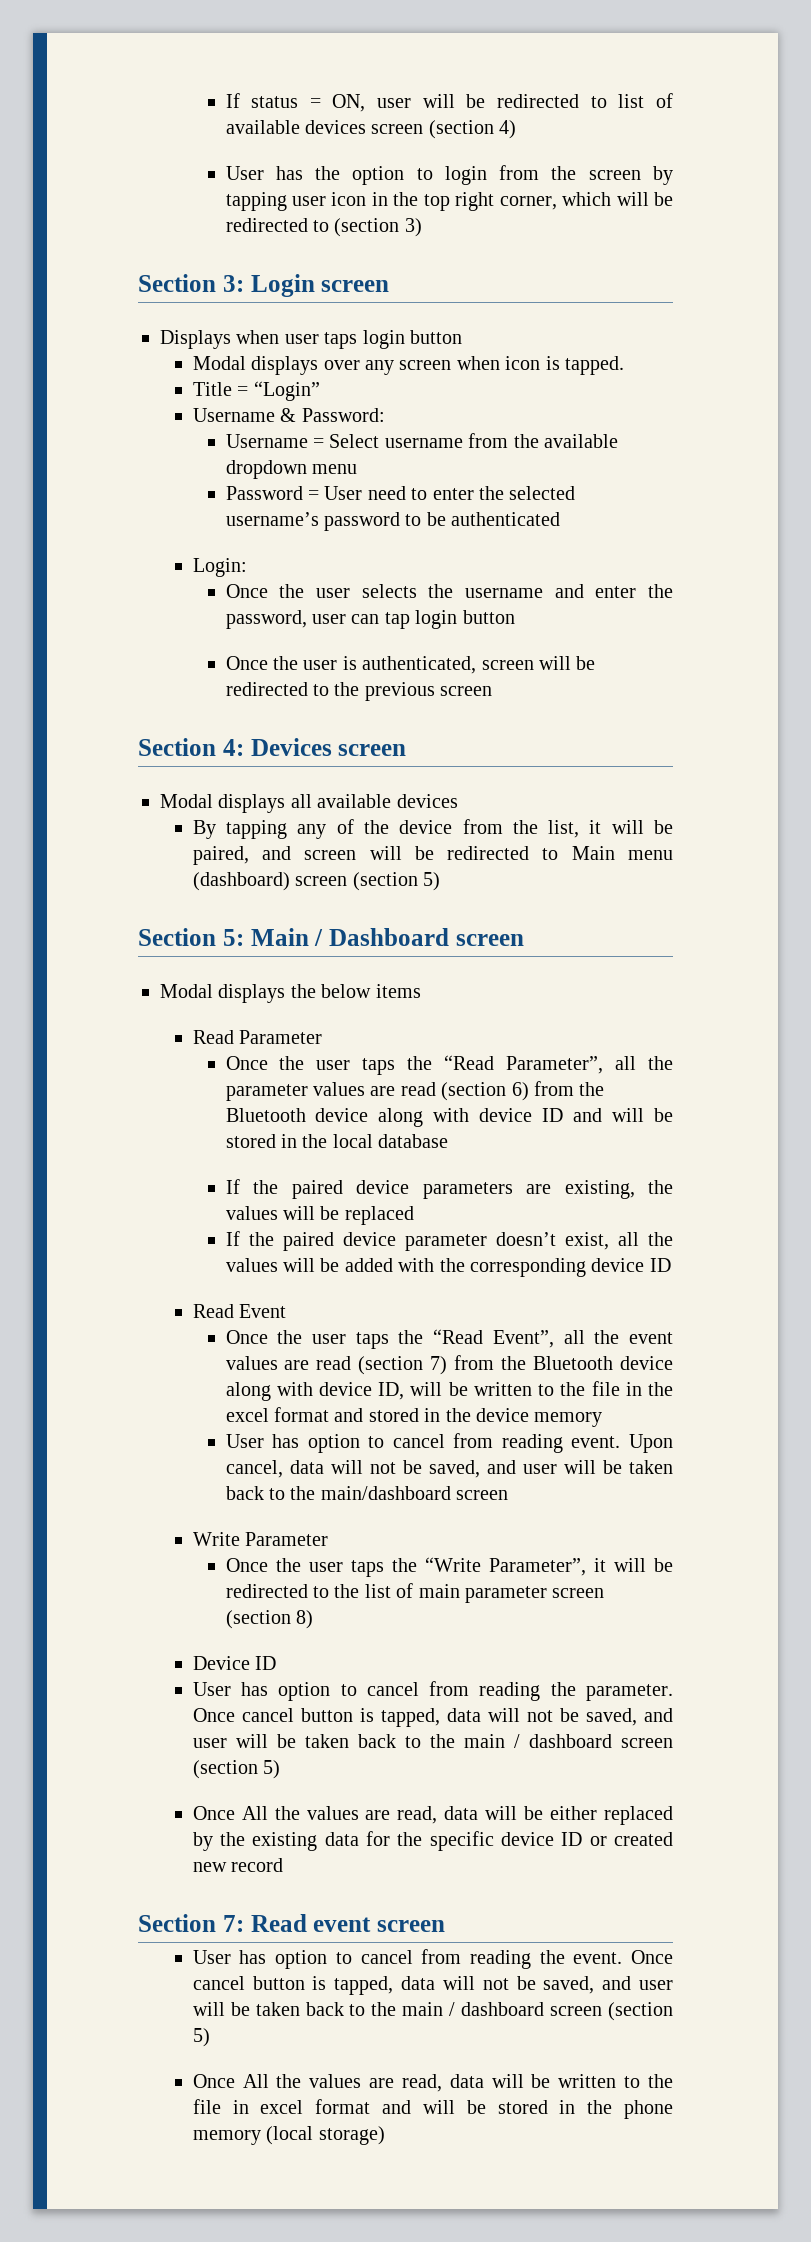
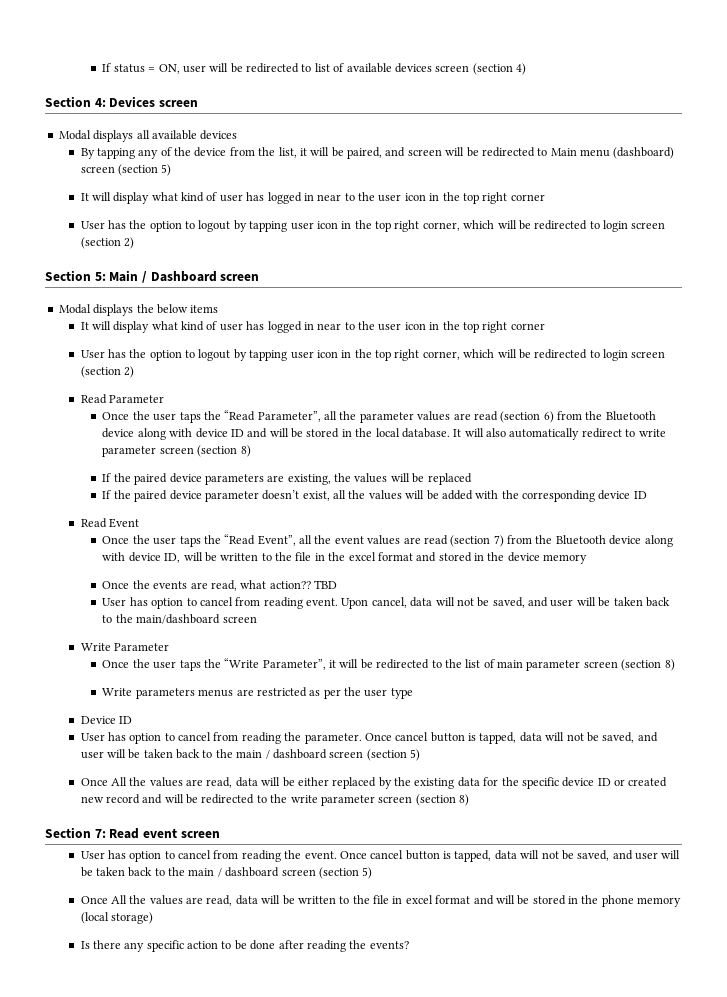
[225,165,674,185] [225,192,673,211] [225,218,422,237] [138,274,390,297] [160,330,462,349] [192,356,624,375] [192,381,320,401] [192,408,385,422] [225,433,618,448] [225,460,357,479] [225,486,576,500] [225,512,561,531] [192,558,247,577] [225,584,673,598] [225,610,515,629] [225,656,596,674] [225,682,493,701] // User has the option to login from the screen by tapping user icon in the top right corner, which will be redirected to (section 3) // Section 3: Login screen // Displays when user taps login button // Modal displays over any screen when icon is tapped. // Title = “Login” // Username & Password: // Username = Select username from the available dropdown menu // Password = User need to enter the selected username’s password to be authenticated // Login: // Once the user selects the username and enter the password, user can tap login button // Once the user is authenticated, screen will be redirected to the previous screen -> (527, 69) none
(440, 881) none -> [80,192,545,204] [80,220,666,232] [80,237,134,249] // It will display what kind of user has logged in near to the user icon in the top right corner // User has the option to logout by tapping user icon in the top right corner, which will be redirected to login screen (section 2)
(421, 991) none -> [80,321,545,333] [80,349,666,361] [80,366,134,378] // It will display what kind of user has logged in near to the user icon in the top right corner // User has the option to logout by tapping user icon in the top right corner, which will be redirected to login screen (section 2)
[378,1134,449,1148] database -> [401,428,666,440] [102,445,251,457] database. It will also automatically redirect to write parameter screen (section 8)
(603, 1419) none -> [102,580,338,591] // Once the events are read, what action?? TBD
(313, 1619) none -> [102,687,413,699] // Write parameters menus are restricted as per the user type
(284, 1865) none -> [142,794,470,806] and will be redirected to the write parameter screen (section 8)
(385, 2135) none -> [80,940,409,952] // Is there any specific action to be done after reading the events?

